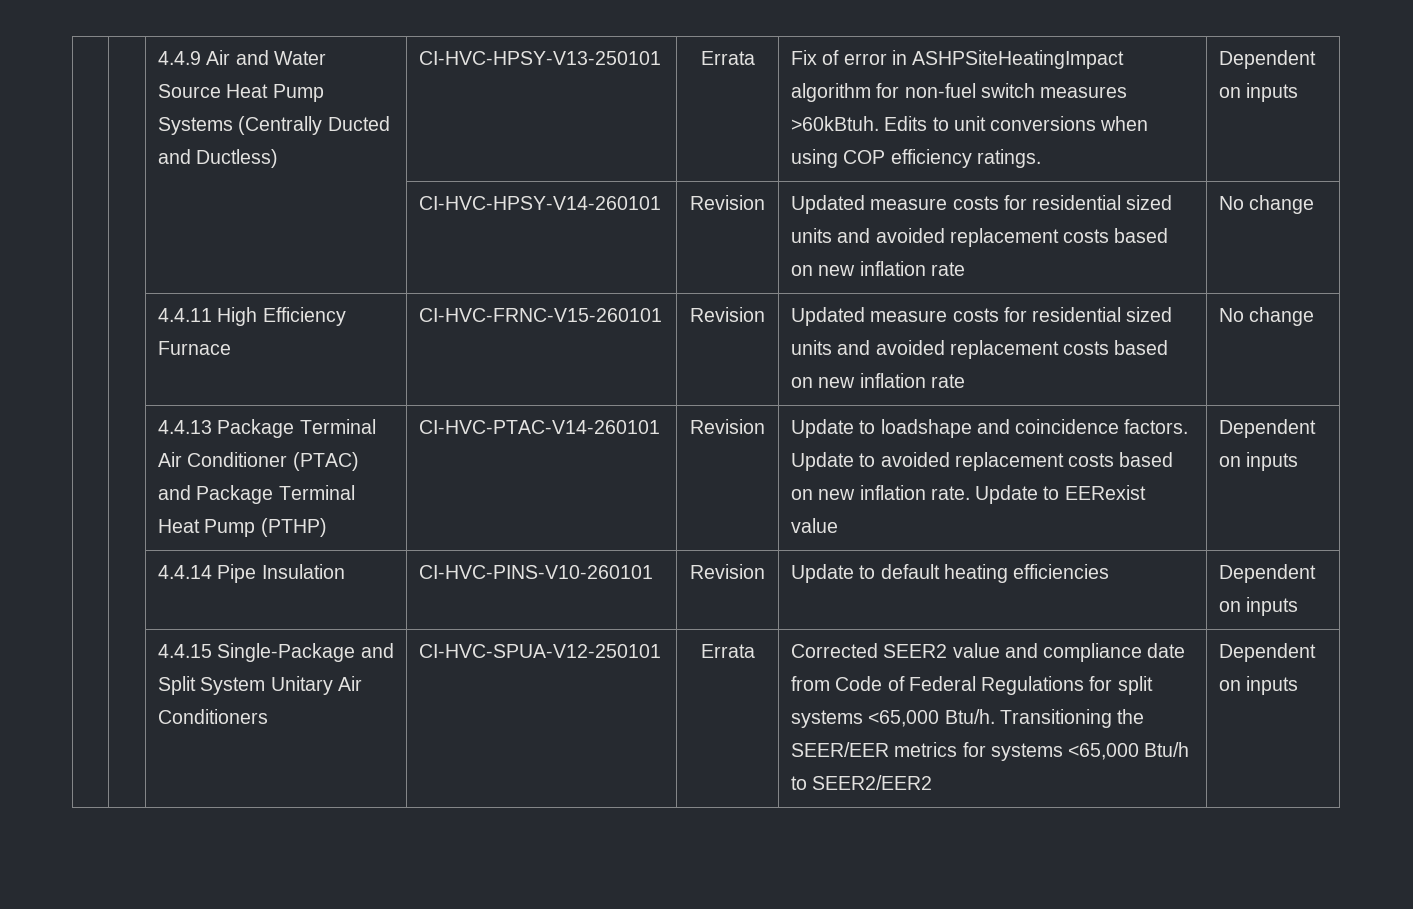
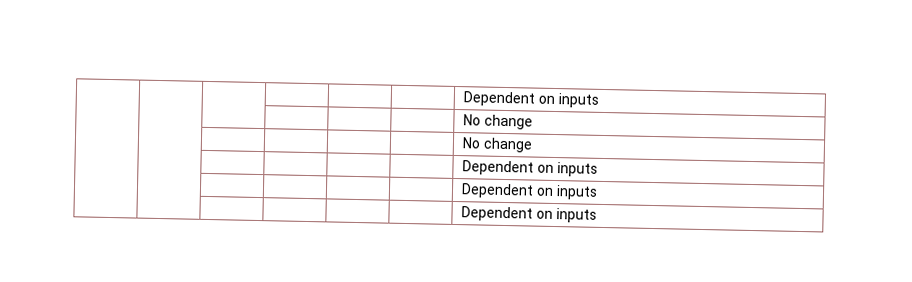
[158,50,326,65] [158,84,324,102] [158,116,390,135] [158,149,279,168] [419,51,662,65] [700,51,755,65] [791,50,1125,69] [791,83,1128,102] [791,116,1149,131] [791,149,1041,168] [1219,50,1317,69] [1219,83,1299,102] [419,196,662,210] [690,195,765,210] [791,195,1173,214] [791,228,1169,247] [791,261,965,276] [1219,195,1315,214] [158,307,346,326] [158,341,232,355] [419,308,663,322] [690,307,765,322] [791,307,1173,326] [791,340,1169,359] [791,373,965,388] [1219,307,1315,326] [158,419,376,438] [158,452,359,471] [158,485,355,504] [158,518,327,537] [419,420,661,434] [690,419,765,434] [791,419,1189,438] [791,452,1174,471] [791,485,1146,504] [791,518,839,533] [1219,419,1317,438] [1219,452,1299,471] [158,564,345,583] [419,565,654,579] [690,564,765,579] [791,564,1110,583] [1219,564,1317,583] [1219,597,1299,616] [158,643,394,662] [158,676,362,695] [158,709,269,724] [419,644,662,658] [700,644,755,658] [791,643,1186,662] [791,676,1153,695] [791,709,1145,728] [791,742,1190,761] [791,775,933,790] | | 4.4.9 Air and Water Source Heat Pump Systems (Centrally Ducted and Ductless) | CI-HVC-HPSY-V13-250101 | Errata | Fix of error in ASHPSiteHeatingImpact algorithm for non-fuel switch measures >60kBtuh. Edits to unit conversions when using COP efficiency ratings. | Dependent on inputs // | | | CI-HVC-HPSY-V14-260101 | Revision | Updated measure costs for residential sized units and avoided replacement costs based on new inflation rate | No change // | | 4.4.11 High Efficiency Furnace | CI-HVC-FRNC-V15-260101 | Revision | Updated measure costs for residential sized units and avoided replacement costs based on new inflation rate | No change // | | 4.4.13 Package Terminal Air Conditioner (PTAC) and Package Terminal Heat Pump (PTHP) | CI-HVC-PTAC-V14-260101 | Revision | Update to loadshape and coincidence factors. Update to avoided replacement costs based on new inflation rate. Update to EERexist value | Dependent on inputs // | | 4.4.14 Pipe Insulation | CI-HVC-PINS-V10-260101 | Revision | Update to default heating efficiencies | Dependent on inputs // | | 4.4.15 Single-Package and Split System Unitary Air Conditioners | CI-HVC-SPUA-V12-250101 | Errata | Corrected SEER2 value and compliance date from Code of Federal Regulations for split systems <65,000 Btu/h. Transitioning the SEER/EER metrics for systems <65,000 Btu/h to SEER2/EER2 -> [462,91,599,108] [462,114,533,130] [461,137,533,153] [461,160,598,177] [460,183,598,200] | | | | | | Dependent on inputs // | | | | | | No change // | | | | | | No change // | | | | | | Dependent on inputs // | | | | | | Dependent on inputs // | | | | |

